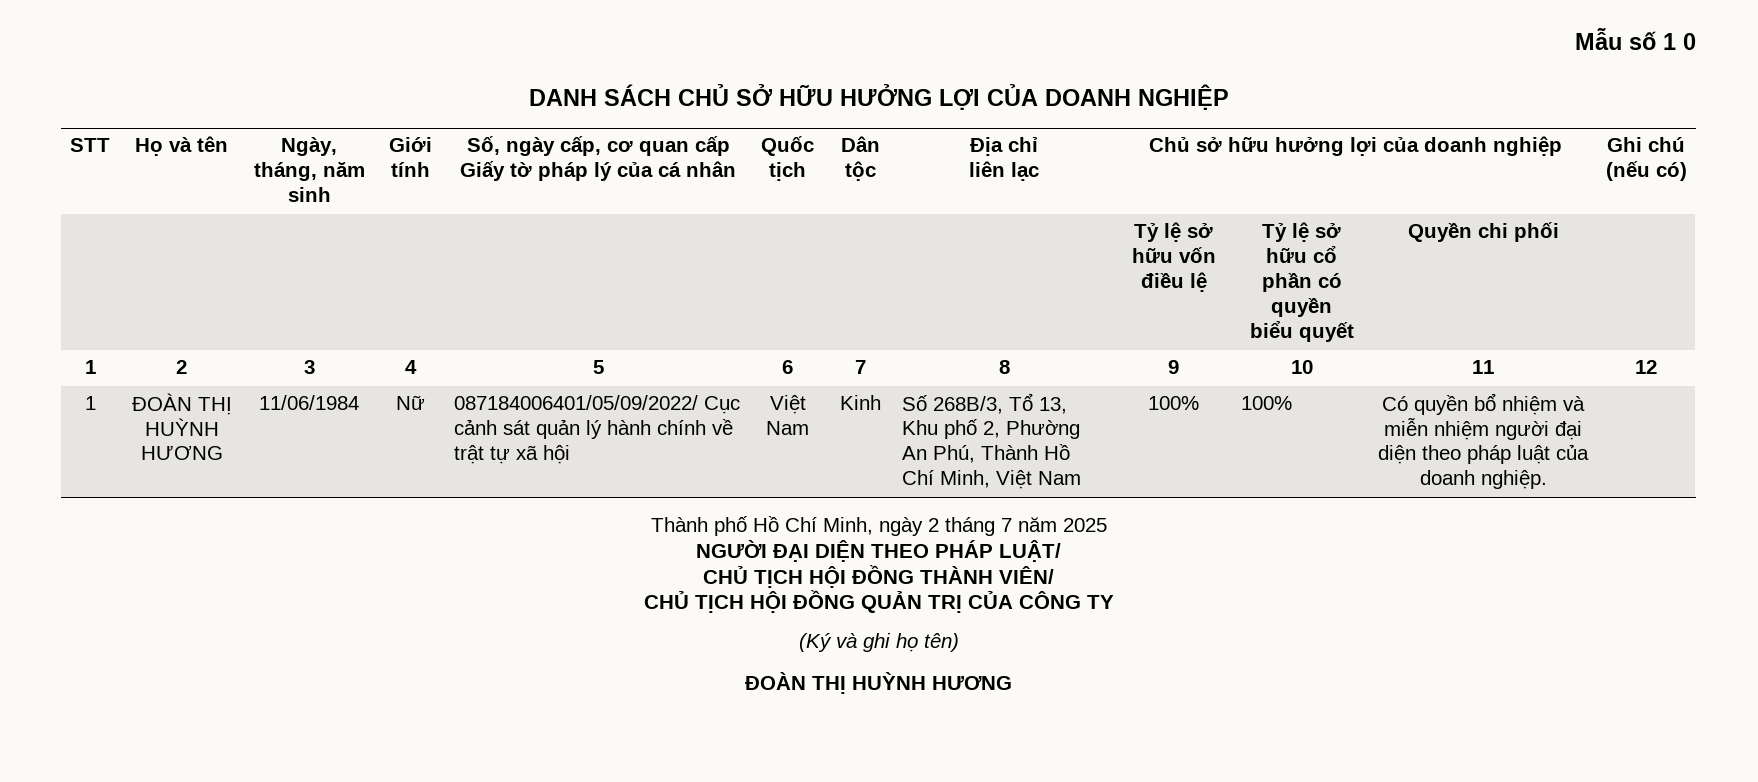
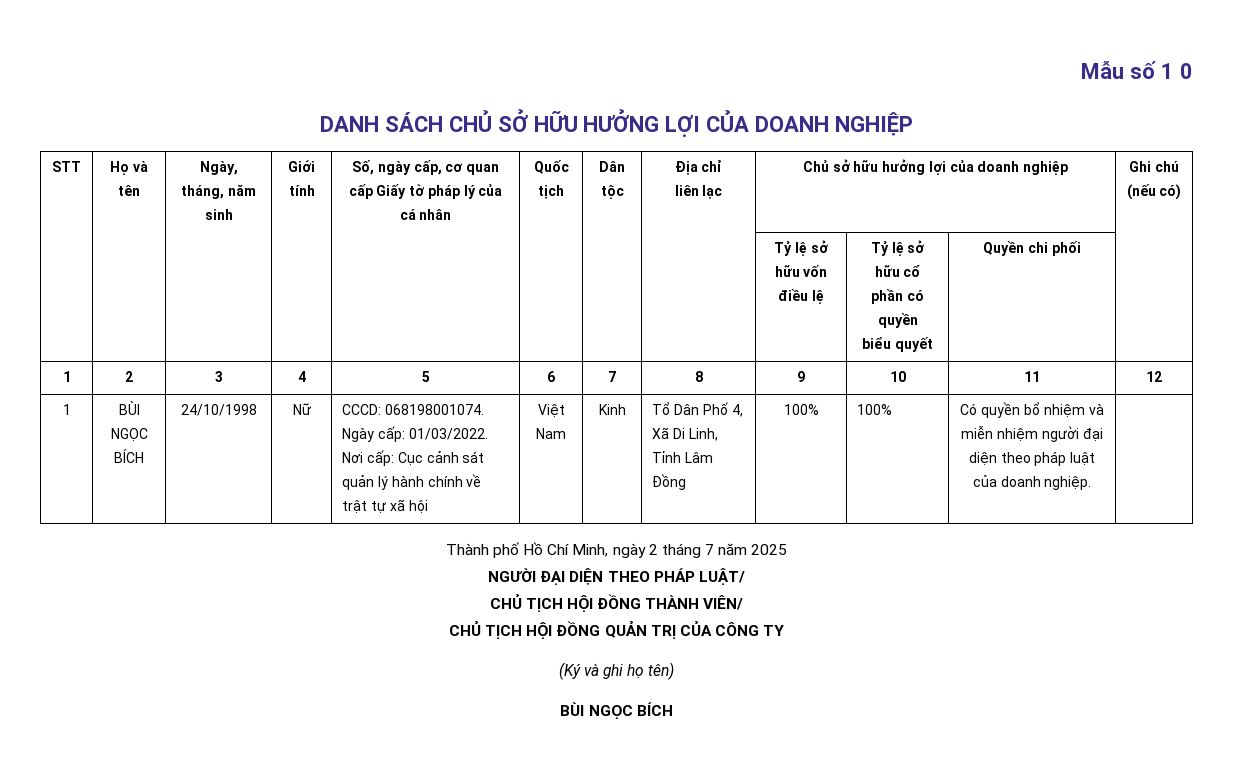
[131,393,232,415] [144,418,219,436] [140,446,223,460] [259,395,359,410] [395,395,425,410] [454,395,699,410] ĐOÀN THỊ HUỲNH HƯƠNG | 11/06/1984 | Nữ | 087184006401/05/09/2022/ -> [118,401,140,415] [110,428,148,442] [114,449,144,463] [180,404,257,416] [292,403,312,415] [342,404,485,415] [342,426,488,442] [342,450,395,466] BÙI NGỌC BÍCH | 24/10/1998 | Nữ | CCCD: 068198001074. Ngày cấp: 01/03/2022. Nơi cấp:
[902,393,1068,414] [902,419,1081,439] [902,444,1071,463] [902,470,1082,489] Số 268B/3, Tổ 13, Khu phố 2, Phường An Phú, Thành Hồ Chí Minh, Việt Nam -> [652,402,743,417] [652,427,718,441] [652,451,714,463] [652,474,687,490] Tổ Dân Phố 4, Xã Di Linh, Tỉnh Lâm Đồng
[745,672,1012,694] ĐOÀN THỊ HUỲNH HƯƠNG -> [560,702,673,719] BÙI NGỌC BÍCH

